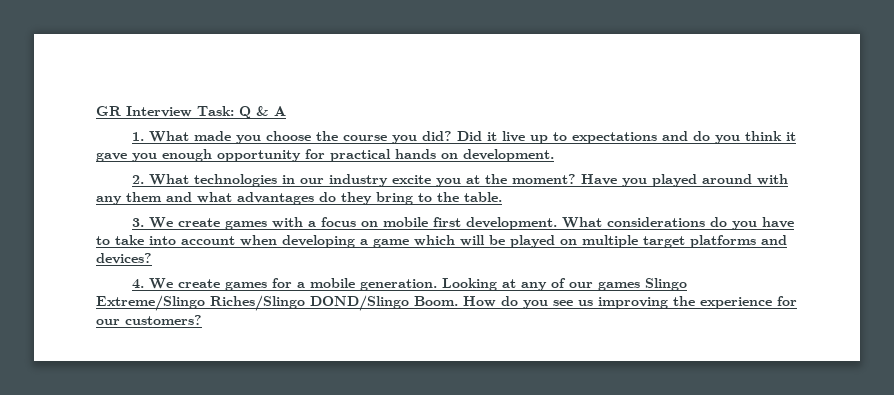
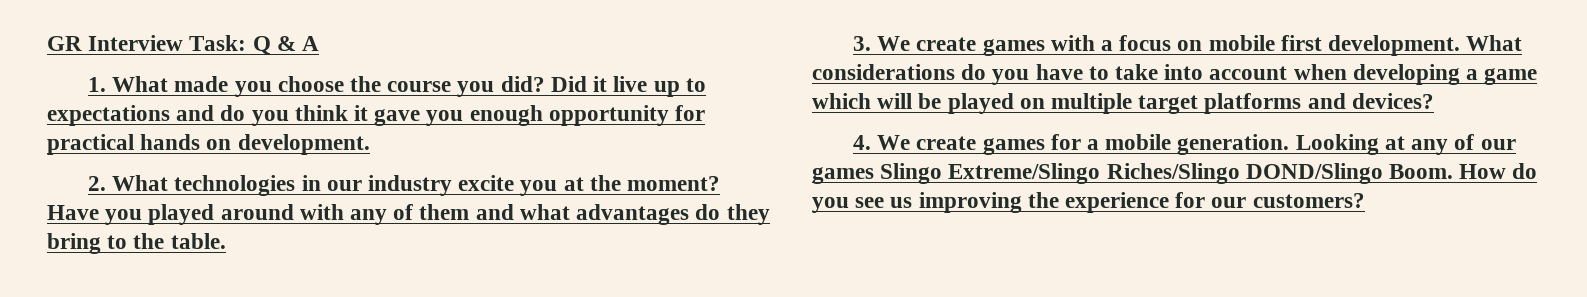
(122, 200) none -> [393,204,414,220] of

